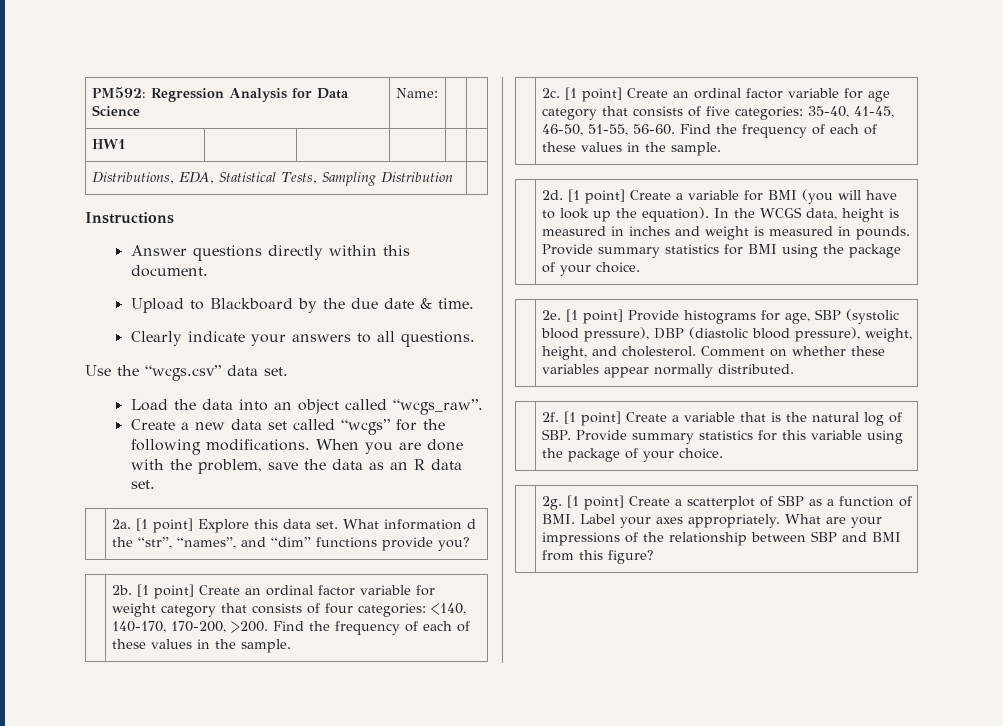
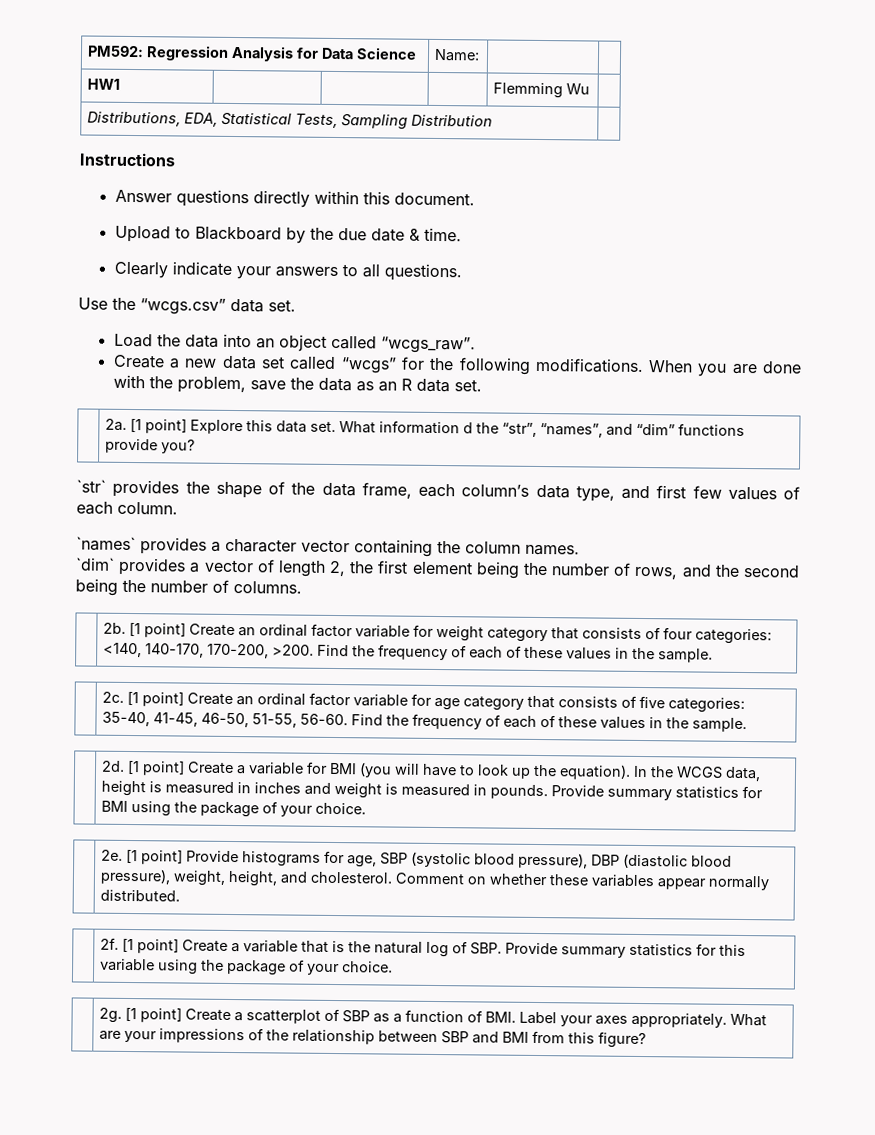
(126, 144) none -> [492,82,590,99] Flemming Wu
(470, 544) none -> [76,479,800,502] [76,501,178,515] [76,536,580,557] [75,557,800,580] [75,578,302,596] // `str` provides the shape of the data frame, each column’s data type, and first few values of each column. // `names` provides a character vector containing the column names. // `dim` provides a vector of length 2, the first element being the number of rows, and the second being the number of columns.

